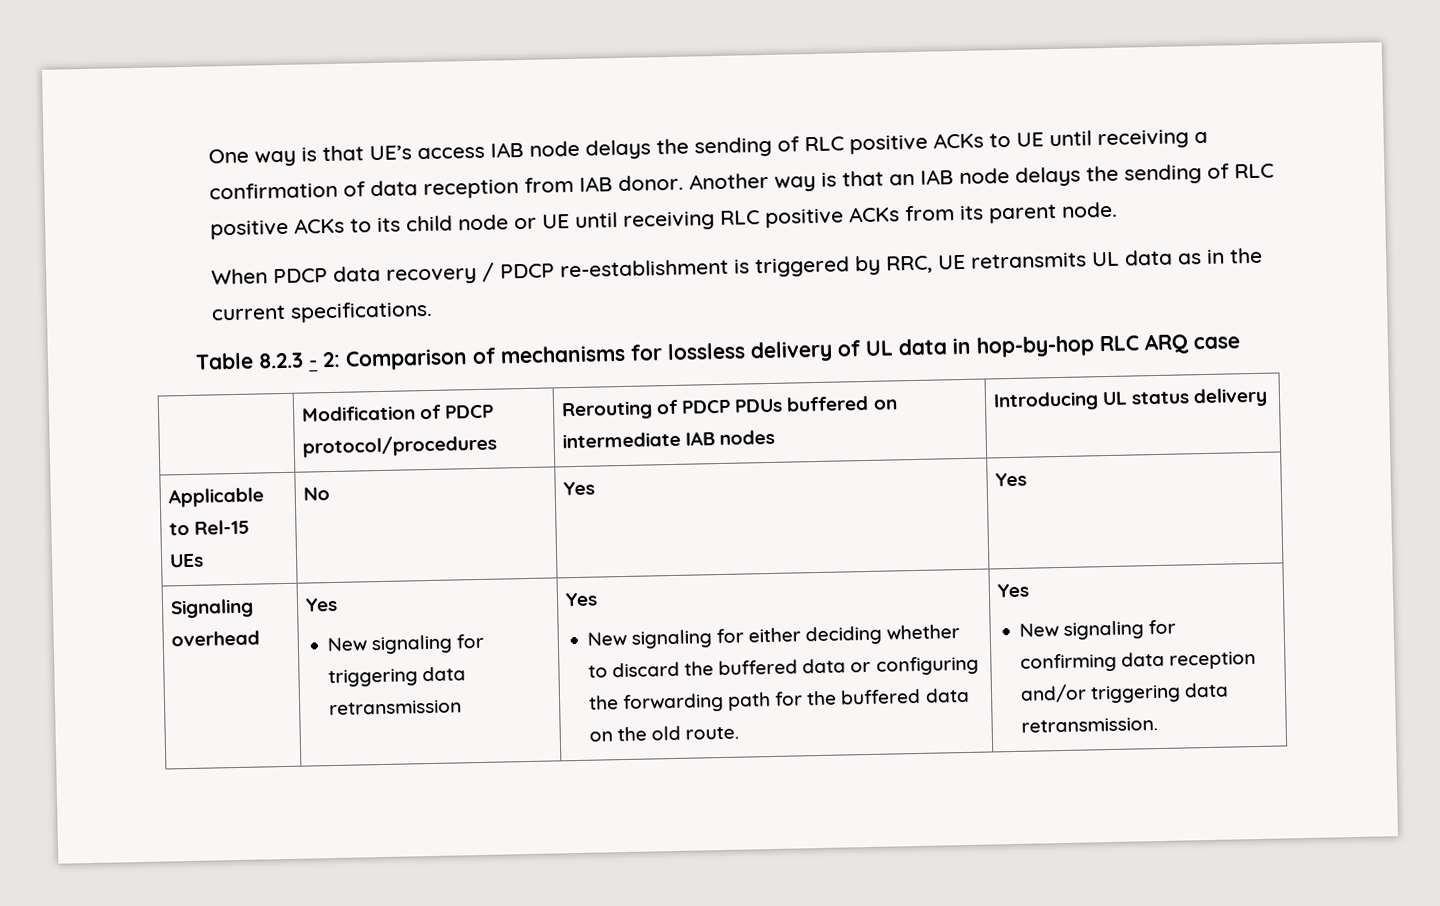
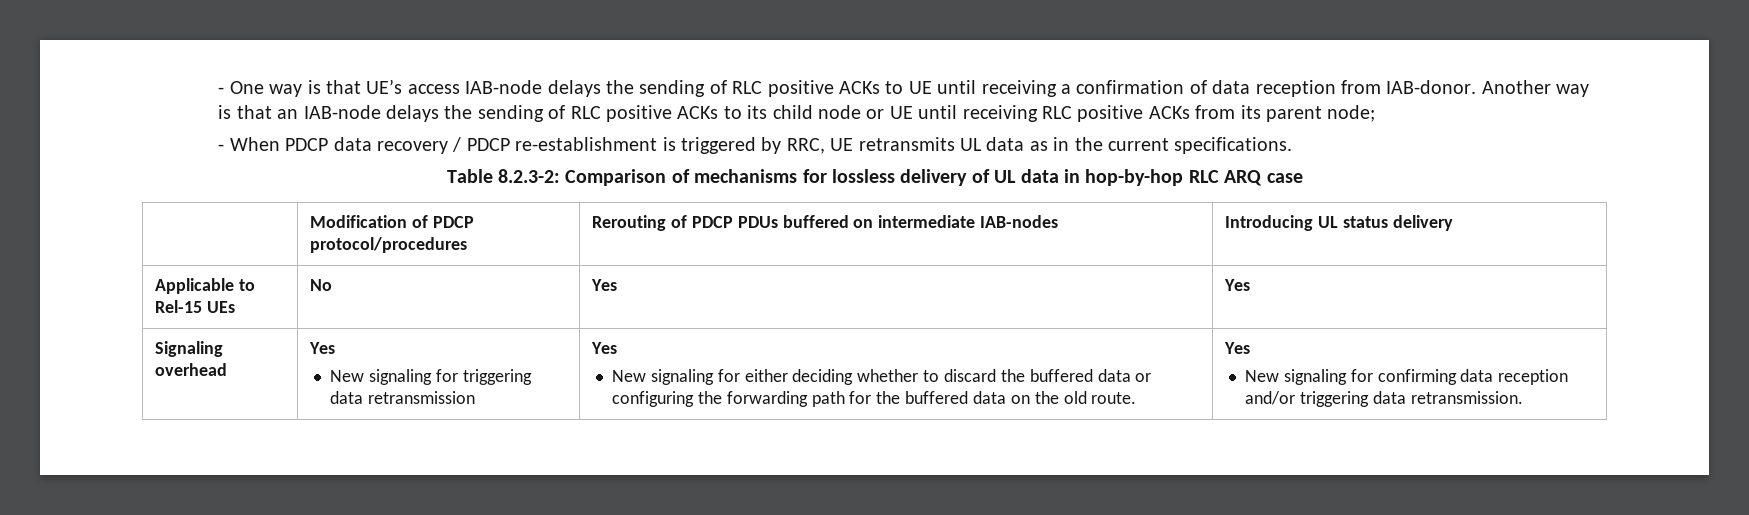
(208, 156) none -> [218,87,225,94] -
[490,140,581,158] IAB node -> [465,80,543,94] IAB-node
[579,174,685,192] IAB donor. -> [1386,80,1477,94] IAB-donor.
[920,167,1011,185] IAB node -> [303,105,381,119] IAB-node
[1061,201,1119,218] node. // -> [1327,105,1376,122] [218,144,225,151] node; // -
[258,351,341,369] 8.2.3 - 2: -> [497,169,560,183] 8.2.3-2:
[685,429,776,446] IAB nodes -> [980,215,1059,228] IAB-nodes

